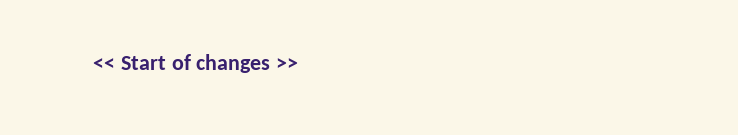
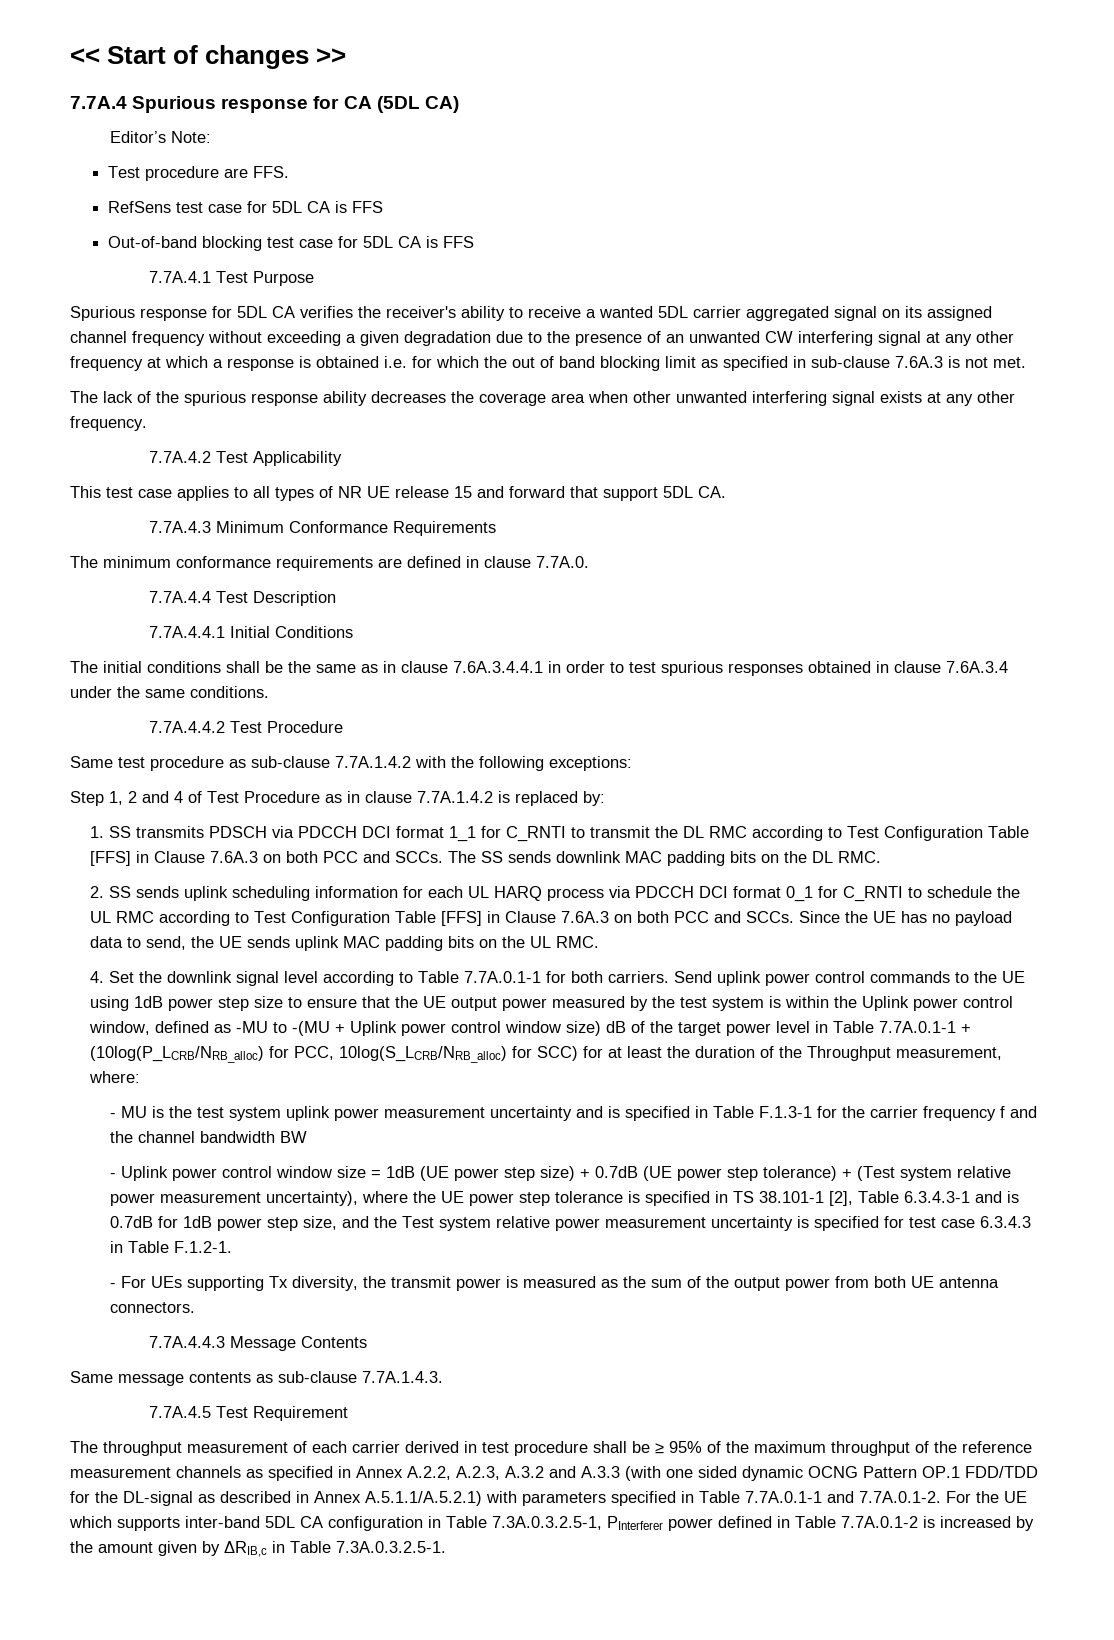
(299, 64) none -> [70,96,459,113] [109,131,211,143] [108,166,290,181] [108,201,384,213] [108,236,475,251] [149,271,315,286] [70,306,992,321] [70,331,1014,346] [70,356,1026,371] [70,391,1015,406] [70,416,147,431] [149,451,343,466] [70,486,726,501] [149,521,497,536] [70,556,589,571] [149,591,337,606] [149,626,354,638] [70,661,1008,676] [70,686,269,698] [149,721,344,733] [70,756,632,771] [70,791,605,806] [89,826,1029,842] [89,851,881,866] [89,886,1020,902] [89,911,1012,926] [89,936,599,951] [89,971,1025,986] [89,996,1013,1011] [88,1021,971,1036] [89,1046,1002,1063] [88,1071,140,1083] [109,1106,1037,1121] [109,1131,307,1143] [109,1166,1011,1181] [109,1191,1019,1206] [109,1216,1031,1231] [109,1241,232,1253] [109,1276,999,1291] [109,1302,195,1313] [149,1336,368,1351] [70,1371,443,1386] [149,1406,349,1421] [70,1441,1032,1456] [70,1466,1038,1481] [70,1491,1027,1506] [69,1516,1034,1531] [70,1541,446,1557] // 7.7A.4 Spurious response for CA (5DL CA) // Editor’s Note: // Test procedure are FFS. // RefSens test case for 5DL CA is FFS // Out-of-band blocking test case for 5DL CA is FFS // 7.7A.4.1 Test Purpose // Spurious response for 5DL CA verifies the receiver's ability to receive a wanted 5DL carrier aggregated signal on its assigned channel frequency without exceeding a given degradation due to the presence of an unwanted CW interfering signal at any other frequency at which a response is obtained i.e. for which the out of band blocking limit as specified in sub-clause 7.6A.3 is not met. // The lack of the spurious response ability decreases the coverage area when other unwanted interfering signal exists at any other frequency. // 7.7A.4.2 Test Applicability // This test case applies to all types of NR UE release 15 and forward that support 5DL CA. // 7.7A.4.3 Minimum Conformance Requirements // The minimum conformance requirements are defined in clause 7.7A.0. // 7.7A.4.4 Test Description // 7.7A.4.4.1 Initial Conditions // The initial conditions shall be the same as in clause 7.6A.3.4.4.1 in order to test spurious responses obtained in clause 7.6A.3.4 under the same conditions. // 7.7A.4.4.2 Test Procedure // Same test procedure as sub-clause 7.7A.1.4.2 with the following exceptions: // Step 1, 2 and 4 of Test Procedure as in clause 7.7A.1.4.2 is replaced by: // 1. SS transmits PDSCH via PDCCH DCI format 1_1 for C_RNTI to transmit the DL RMC according to Test Configuration Table [FFS] in Clause 7.6A.3 on both PCC and SCCs. The SS sends downlink MAC padding bits on the DL RMC. // 2. SS sends uplink scheduling information for each UL HARQ process via PDCCH DCI format 0_1 for C_RNTI to schedule the UL RMC according to Test Configuration Table [FFS] in Clause 7.6A.3 on both PCC and SCCs. Since the UE has no payload data to send, the UE sends uplink MAC padding bits on the UL RMC. // 4. Set the downlink signal level according to Table 7.7A.0.1-1 for both carriers. Send uplink power control commands to the UE using 1dB power step size to ensure that the UE output power measured by the test system is within the Uplink power control window, defined as -MU to -(MU + Uplink power control window size) dB of the target power level in Table 7.7A.0.1-1 + (10log(P_LCRB/NRB_alloc) for PCC, 10log(S_LCRB/NRB_alloc) for SCC) for at least the duration of the Throughput measurement, where: // - MU is the test system uplink power measurement uncertainty and is specified in Table F.1.3-1 for the carrier frequency f and the channel bandwidth BW // - Uplink power control window size = 1dB (UE power step size) + 0.7dB (UE power step tolerance) + (Test system relative power measurement uncertainty), where the UE power step tolerance is specified in TS 38.101-1 [2], Table 6.3.4.3-1 and is 0.7dB for 1dB power step size, and the Test system relative power measurement uncertainty is specified for test case 6.3.4.3 in Table F.1.2-1. // - For UEs supporting Tx diversity, the transmit power is measured as the sum of the output power from both UE antenna connectors. // 7.7A.4.4.3 Message Contents // Same message contents as sub-clause 7.7A.1.4.3. // 7.7A.4.5 Test Requirement // The throughput measurement of each carrier derived in test procedure shall be ≥ 95% of the maximum throughput of the reference measurement channels as specified in Annex A.2.2, A.2.3, A.3.2 and A.3.3 (with one sided dynamic OCNG Pattern OP.1 FDD/TDD for the DL-signal as described in Annex A.5.1.1/A.5.2.1) with parameters specified in Table 7.7A.0.1-1 and 7.7A.0.1-2. For the UE which supports inter-band 5DL CA configuration in Table 7.3A.0.3.2.5-1, PInterferer power defined in Table 7.7A.0.1-2 is increased by the amount given by ΔRIB,c in Table 7.3A.0.3.2.5-1.

